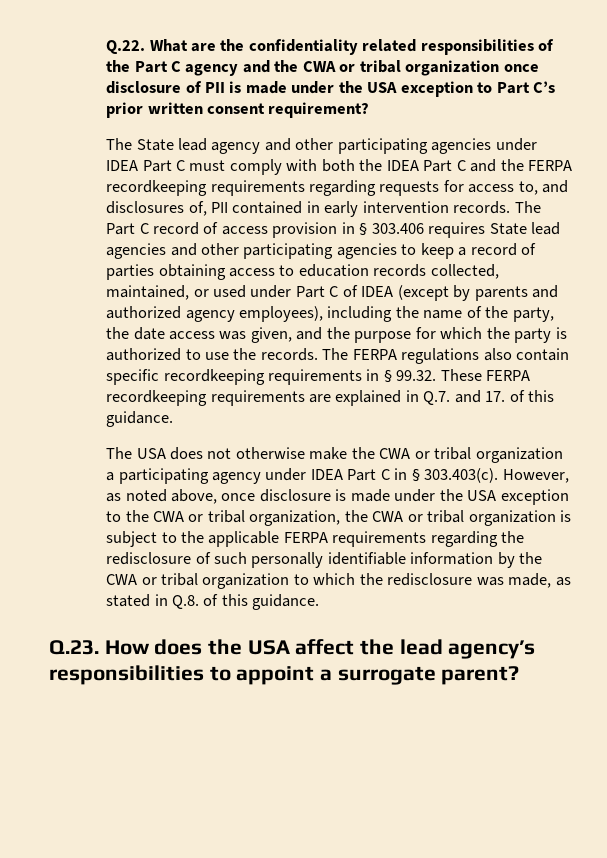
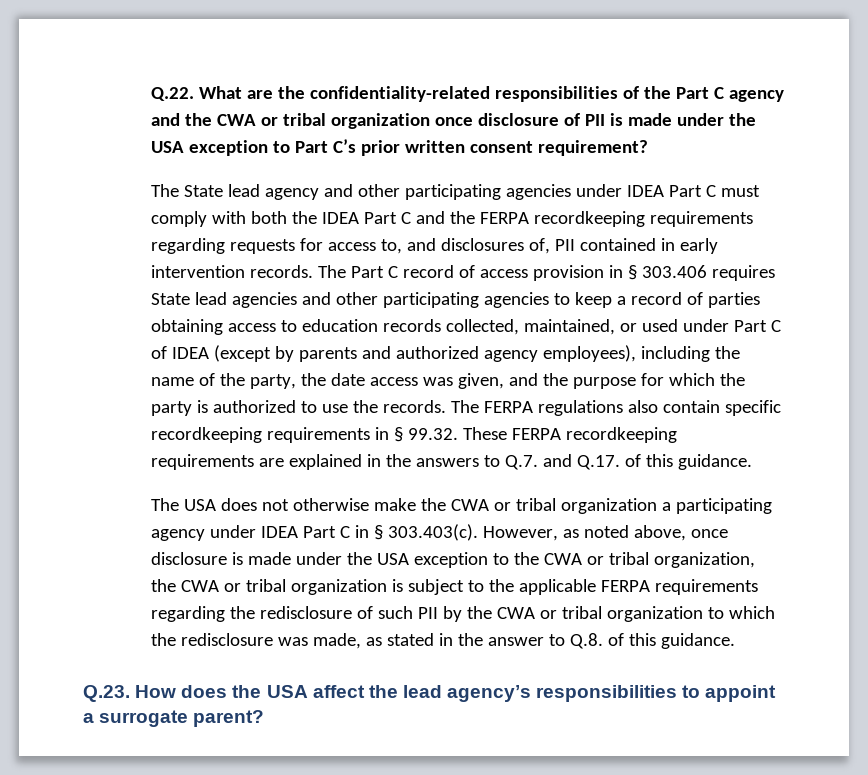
[248,39,417,55] confidentiality related -> [310,86,491,102] confidentiality-related
(419, 396) none -> [386,454,501,467] the answers to
[485,391,506,402] 17. -> [577,455,621,470] Q.17.
[251,552,494,568] personally identifiable information -> [418,607,439,619] PII
(168, 600) none -> [458,633,566,646] the answer to

